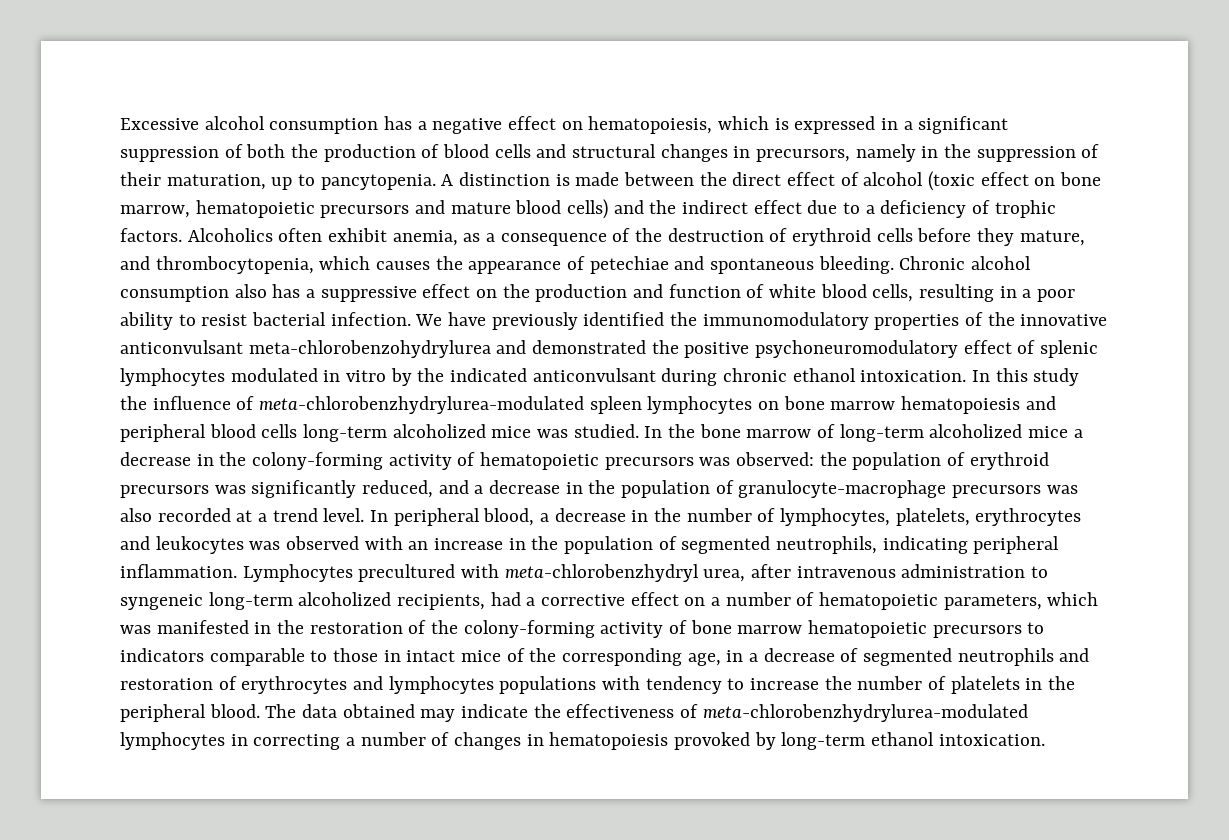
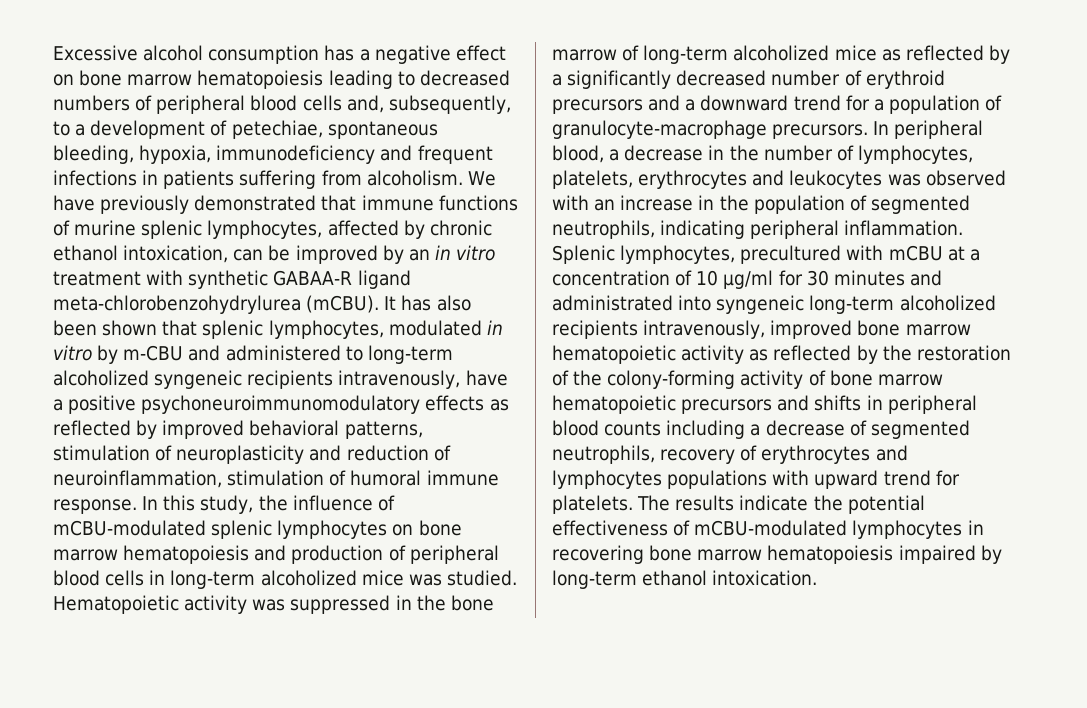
[588,116,1009,134] [120,144,1100,162] [120,171,1102,191] [120,199,1056,219] [120,228,1085,246] [120,256,1032,274] [120,284,1076,302] [120,312,1108,330] [120,340,1099,358] [120,368,967,386] hematopoiesis, which is expressed in a significant suppression of both the production of blood cells and structural changes in precursors, namely in the suppression of their maturation, up to pancytopenia. A distinction is made between the direct effect of alcohol (toxic effect on bone marrow, hematopoietic precursors and mature blood cells) and the indirect effect due to a deficiency of trophic factors. Alcoholics often exhibit anemia, as a consequence of the destruction of erythroid cells before they mature, and thrombocytopenia, which causes the appearance of petechiae and spontaneous bleeding. Chronic alcohol consumption also has a suppressive effect on the production and function of white blood cells, resulting in a poor ability to resist bacterial infection. We have previously identified the immunomodulatory properties of the innovative anticonvulsant meta-chlorobenzohydrylurea and demonstrated the positive psychoneuromodulatory effect of splenic lymphocytes modulated in vitro by the indicated anticonvulsant during chronic ethanol intoxication. -> [79,70,510,89] [53,95,511,114] [53,120,438,139] [53,145,493,164] [53,170,496,189] [53,195,518,214] [53,220,492,239] [53,245,496,264] [53,270,411,289] [53,295,471,314] [53,320,503,339] [53,345,453,364] [53,370,508,389] [53,395,509,414] [53,420,423,439] [53,445,451,464] [53,470,499,488] [53,499,137,514] bone marrow hematopoiesis leading to decreased numbers of peripheral blood cells and, subsequently, to a development of petechiae, spontaneous bleeding, hypoxia, immunodeficiency and frequent infections in patients suffering from alcoholism. We have previously demonstrated that immune functions of murine splenic lymphocytes, affected by chronic ethanol intoxication, can be improved by an in vitro treatment with synthetic GABAA-R ligand meta-chlorobenzohydrylurea (mCBU). It has also been shown that splenic lymphocytes, modulated in vitro by m-CBU and administered to long-term alcoholized syngeneic recipients intravenously, have a positive psychoneuroimmunomodulatory effects as reflected by improved behavioral patterns, stimulation of neuroplasticity and reduction of neuroinflammation, stimulation of humoral immune response.
[1033,368,1080,386] study -> [200,495,254,514] study,
[259,396,642,414] meta-chlorobenzhydrylurea-modulated spleen -> [53,520,273,539] mCBU-modulated splenic
[120,424,298,442] peripheral blood cells -> [291,545,499,564] [53,570,166,586] production of peripheral blood cells in
[644,426,663,438] In -> [53,595,412,614] Hematopoietic activity was suppressed in
[1073,429,1083,438] [120,452,1049,470] [120,480,1078,498] [120,508,365,522] a decrease in the colony-forming activity of hematopoietic precursors was observed: the population of erythroid precursors was significantly reduced, and a decrease in the population of granulocyte-macrophage precursors was also recorded at a trend level. -> [881,45,1010,64] [552,70,945,89] [552,95,1003,114] [552,120,869,139] as reflected by a significantly decreased number of erythroid precursors and a downward trend for a population of granulocyte-macrophage precursors.
[242,564,1049,582] [120,592,1099,610] [120,620,272,634] Lymphocytes precultured with meta-chlorobenzhydryl urea, after intravenous administration to syngeneic long-term alcoholized recipients, had a corrective effect on a number of hematopoietic parameters, which was manifested in -> [552,245,980,264] [552,270,942,289] [552,295,996,314] [552,320,971,339] [552,345,878,364] Splenic lymphocytes, precultured with mCBU at a concentration of 10 μg/ml for 30 minutes and administrated into syngeneic long-term alcoholized recipients intravenously, improved bone marrow hematopoietic activity as reflected by
[1027,622,1045,634] [120,648,744,666] to indicators comparable to those in intact mice of the corresponding age, in -> [777,395,977,414] [552,420,746,439] and shifts in peripheral blood counts including
[957,648,1090,666] [120,678,213,690] neutrophils and restoration -> [552,445,736,464] neutrophils, recovery
[645,676,1076,694] [120,704,456,722] tendency to increase the number of platelets in the peripheral blood. The data obtained may -> [814,470,960,489] [552,495,735,514] upward trend for platelets. The results
(561, 711) none -> [847,495,925,514] potential
[702,704,1028,722] meta-chlorobenzhydrylurea-modulated -> [694,520,848,536] mCBU-modulated
[253,732,751,750] correcting a number of changes in hematopoiesis provoked -> [552,545,976,564] recovering bone marrow hematopoiesis impaired

